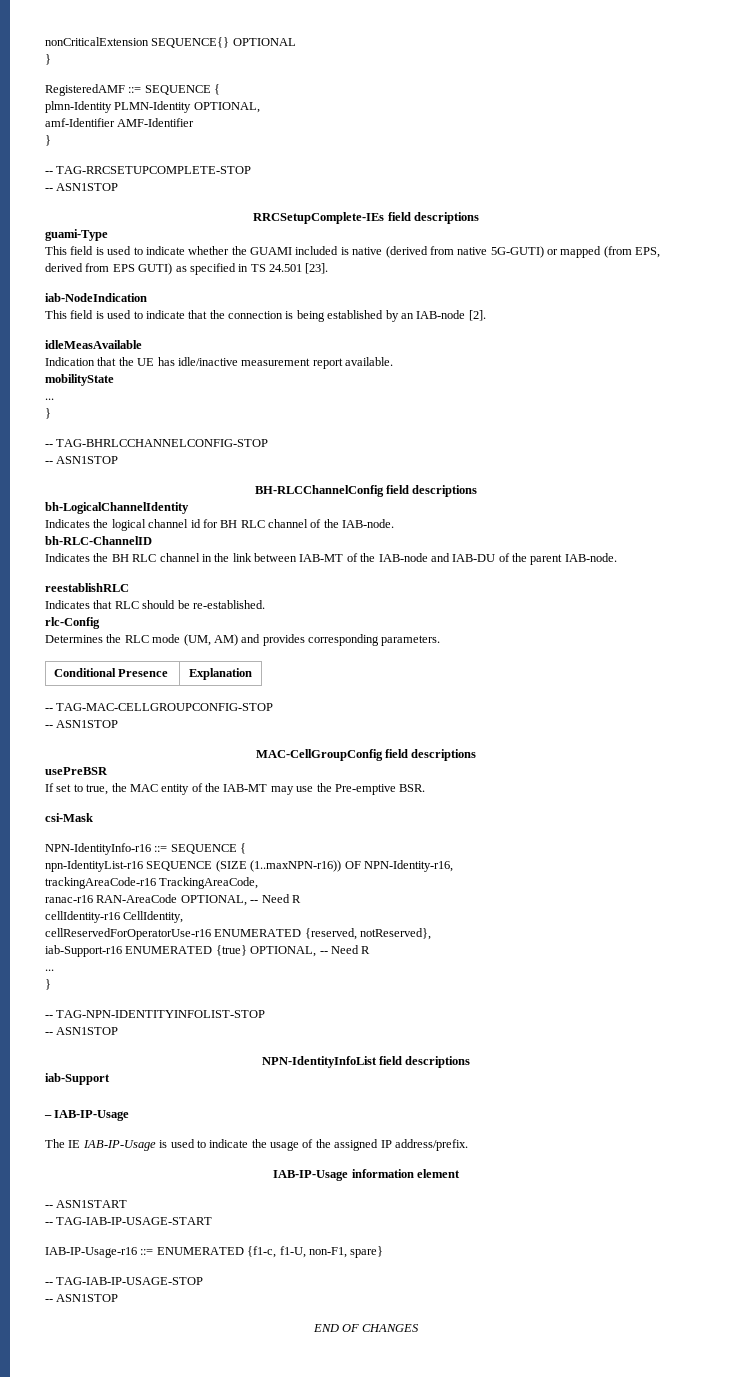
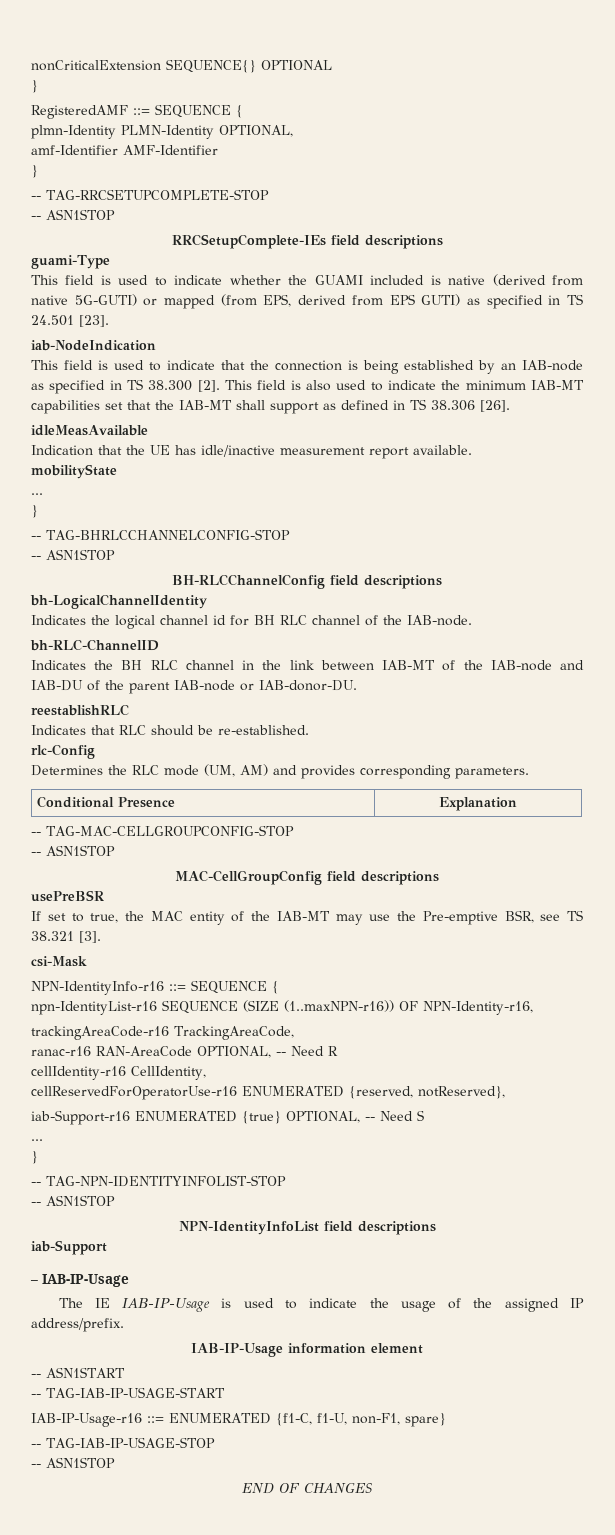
[468,310,486,321] [2]. -> [31,379,584,394] [31,399,510,414] as specified in TS 38.300 [2]. This field is also used to indicate the minimum IAB-MT capabilities set that the IAB-MT shall support as defined in TS 38.306 [26].
[564,553,617,562] IAB-node. -> [174,680,357,691] IAB-node or IAB-donor-DU.
[399,784,426,792] BSR. -> [504,910,583,923] [31,931,101,943] BSR, see TS 38.321 [3].
[361,946,371,954] R -> [417,1110,424,1121] S
[247,1246,277,1258] {f1-c, -> [276,1413,312,1426] {f1-C,

